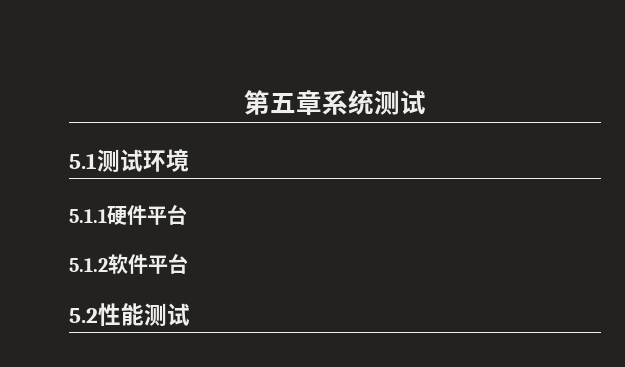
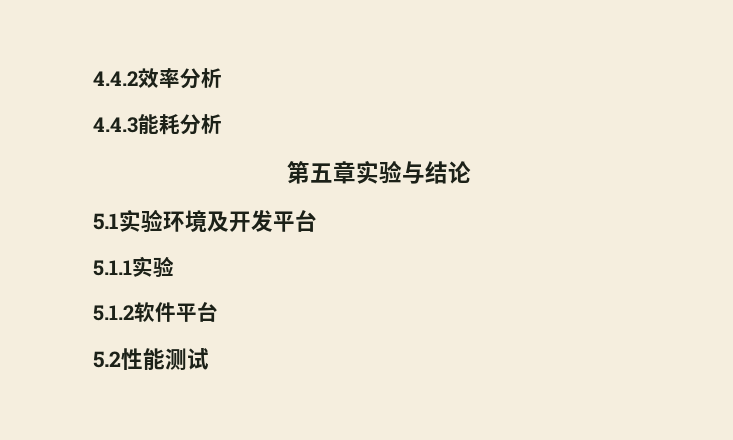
[244,90,426,115] 第五章系统测试 -> [93,68,222,89] [93,114,222,135] [286,160,471,184] 4.4.2效率分析 // 4.4.3能耗分析 // 第五章实验与结论
[97,149,143,172] 测试 -> [119,209,163,232] 实验
(189, 160) none -> [207,210,317,232] 及开发平台
[107,205,187,225] 硬件平台 -> [132,256,174,277] 实验

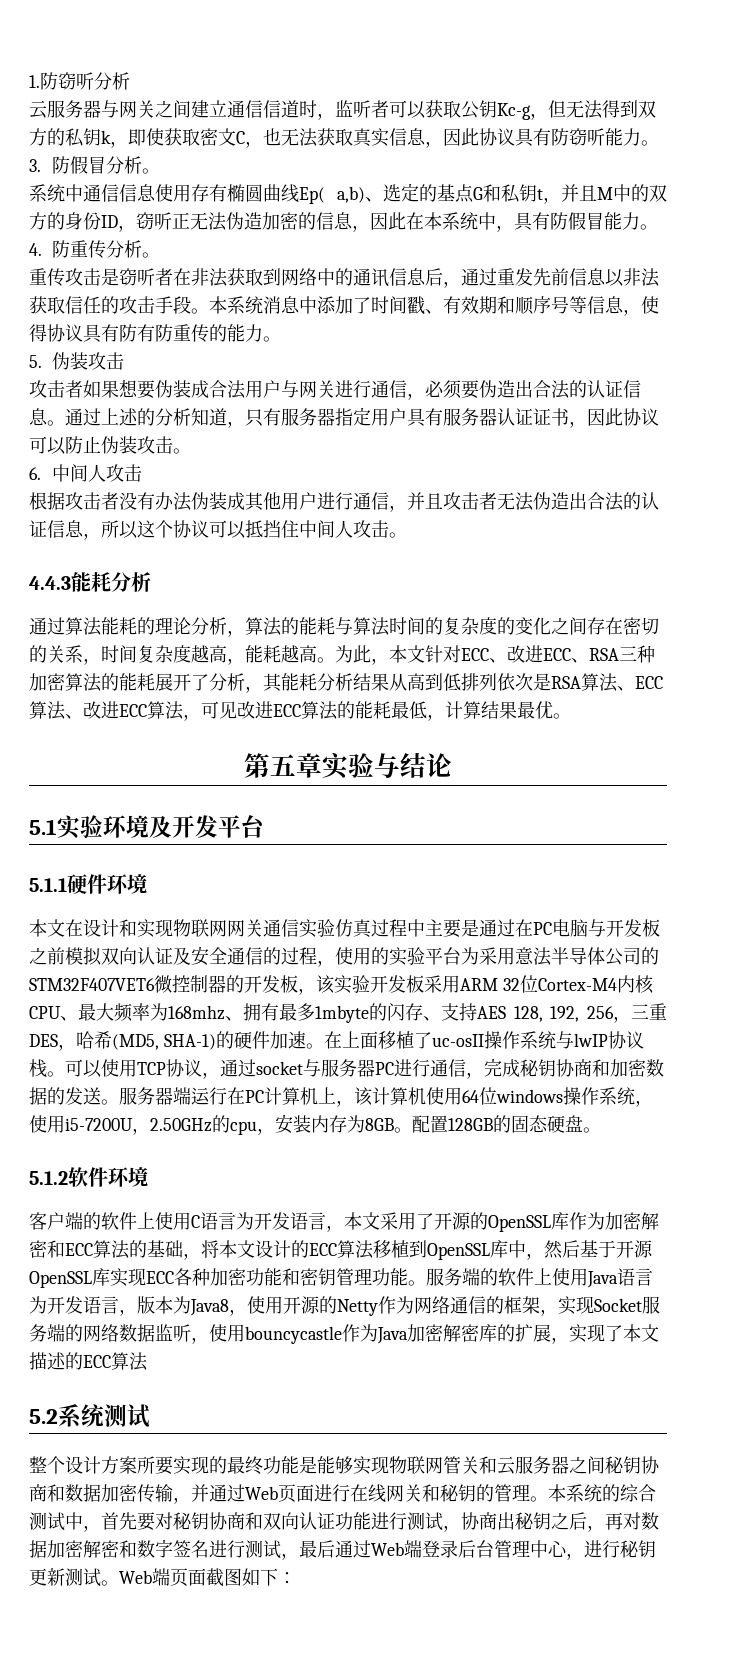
[93,68,222,89] [93,114,222,135] 4.4.2效率分析 // 4.4.3能耗分析 -> [29,72,130,90] [29,100,656,120] [29,128,659,148] [29,156,160,174] [29,183,667,204] [29,212,658,232] [29,240,160,259] [29,268,660,288] [29,296,659,316] [29,324,281,343] [29,352,124,370] [29,379,641,400] [29,407,659,428] [29,436,191,455] [29,464,142,482] [29,492,659,512] [29,520,407,540] [29,572,151,592] [29,617,659,637] [29,645,655,665] [29,673,663,693] [29,701,571,721] 1.防窃听分析 // 云服务器与网关之间建立通信信道时，监听者可以获取公钥Kc-g，但无法得到双方的私钥k，即使获取密文C，也无法获取真实信息，因此协议具有防窃听能力。 // 3.防假冒分析。 // 系统中通信信息使用存有椭圆曲线Ep( a,b)、选定的基点G和私钥t，并且M中的双方的身份ID，窃听正无法伪造加密的信息，因此在本系统中，具有防假冒能力。 // 4.防重传分析。 // 重传攻击是窃听者在非法获取到网络中的通讯信息后，通过重发先前信息以非法获取信任的攻击手段。本系统消息中添加了时间戳、有效期和顺序号等信息，使得协议具有防有防重传的能力。 // 5.伪装攻击 // 攻击者如果想要伪装成合法用户与网关进行通信，必须要伪造出合法的认证信息。通过上述的分析知道，只有服务器指定用户具有服务器认证证书，因此协议可以防止伪装攻击。 // 6.中间人攻击 // 根据攻击者没有办法伪装成其他用户进行通信，并且攻击者无法伪造出合法的认证信息，所以这个协议可以抵挡住中间人攻击。 // 4.4.3能耗分析 // 通过算法能耗的理论分析，算法的能耗与算法时间的复杂度的变化之间存在密切的关系，时间复杂度越高，能耗越高。为此，本文针对ECC、改进ECC、RSA三种加密算法的能耗展开了分析，其能耗分析结果从高到低排列依次是RSA算法、ECC算法、改进ECC算法，可见改进ECC算法的能耗最低，计算结果最优。
[132,256,174,277] [93,302,218,322] 实验 // 5.1.2软件平台 -> [67,874,147,894] [29,919,660,938] [29,946,659,967] [29,975,654,995] [29,1003,667,1023] [29,1031,644,1051] [29,1058,664,1079] [29,1087,653,1107] [29,1114,601,1135] [29,1167,148,1187] [29,1212,659,1232] [29,1240,653,1260] [29,1268,653,1288] [29,1296,660,1316] [29,1324,659,1344] [29,1352,148,1371] 硬件环境 // 本文在设计和实现物联网网关通信实验仿真过程中主要是通过在PC电脑与开发板之前模拟双向认证及安全通信的过程，使用的实验平台为采用意法半导体公司的STM32F407VET6微控制器的开发板，该实验开发板采用ARM 32位Cortex-M4内核CPU、最大频率为168mhz、拥有最多1mbyte的闪存、支持AES 128, 192, 256，三重DES，哈希(MD5, SHA-1)的硬件加速。在上面移植了uc-osII操作系统与lwIP协议栈。可以使用TCP协议，通过socket与服务器PC进行通信，完成秘钥协商和加密数据的发送。服务器端运行在PC计算机上，该计算机使用64位windows操作系统，使用i5-7200U，2.50GHz的cpu，安装内存为8GB。配置128GB的固态硬盘。 // 5.1.2软件环境 // 客户端的软件上使用C语言为开发语言，本文采用了开源的OpenSSL库作为加密解密和ECC算法的基础，将本文设计的ECC算法移植到OpenSSL库中，然后基于开源OpenSSL库实现ECC各种加密功能和密钥管理功能。服务端的软件上使用Java语言为开发语言，版本为Java8，使用开源的Netty作为网络通信的框架，实现Socket服务端的网络数据监听，使用bouncycastle作为Java加密解密库的扩展，实现了本文描述的ECC算法
[121,348,209,370] 性能测试 -> [58,1404,150,1428] [29,1456,660,1475] [29,1484,656,1504] [29,1512,659,1532] [29,1539,656,1560] [29,1568,296,1587] 系统测试 // 整个设计方案所要实现的最终功能是能够实现物联网管关和云服务器之间秘钥协商和数据加密传输，并通过Web页面进行在线网关和秘钥的管理。本系统的综合测试中，首先要对秘钥协商和双向认证功能进行测试，协商出秘钥之后，再对数据加密解密和数字签名进行测试，最后通过Web端登录后台管理中心，进行秘钥更新测试。Web端页面截图如下：

